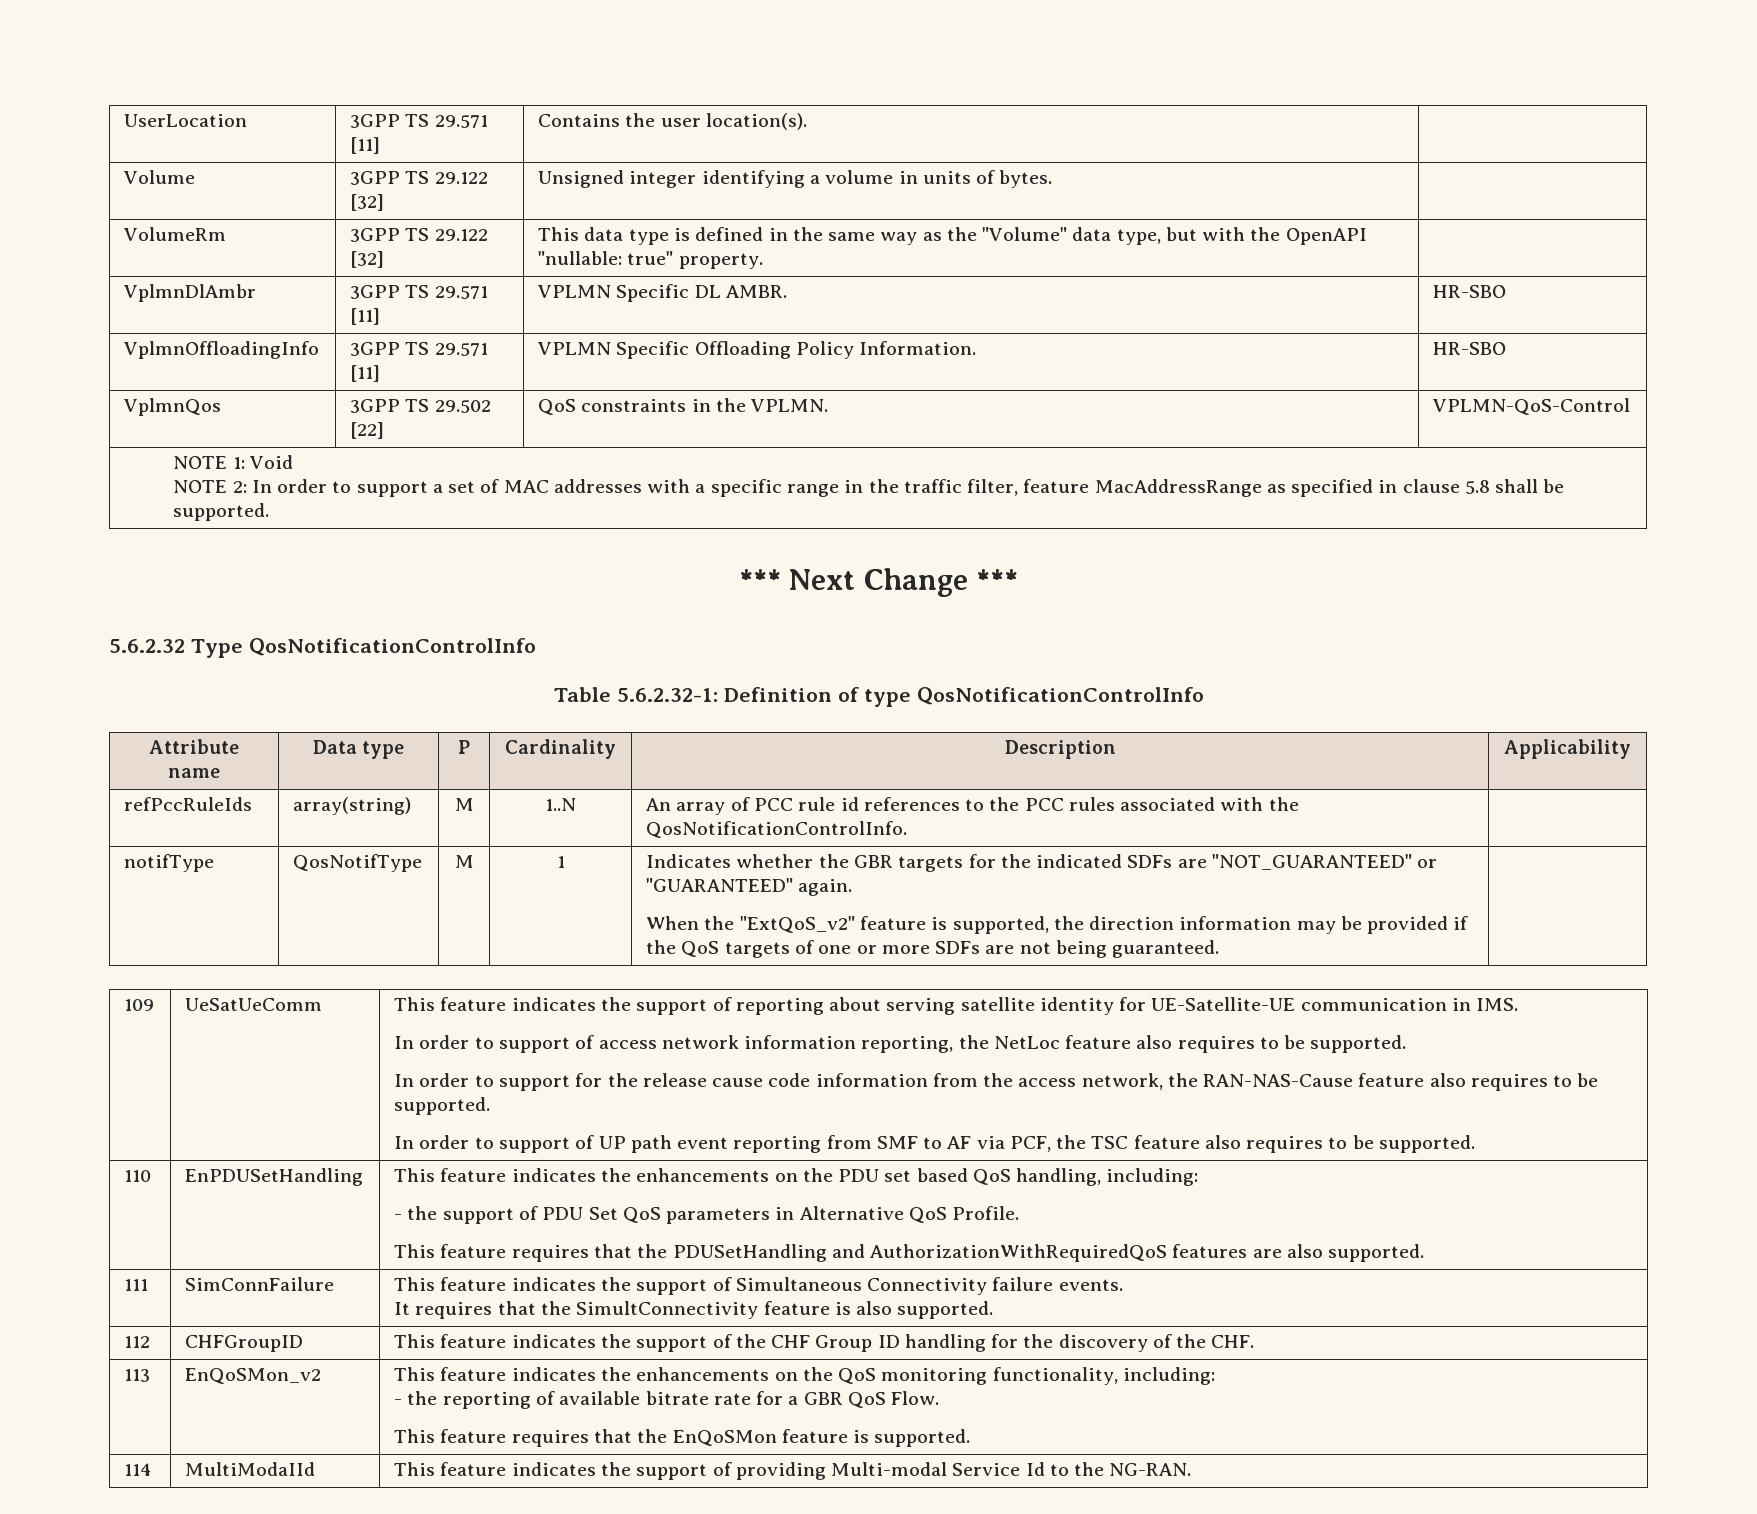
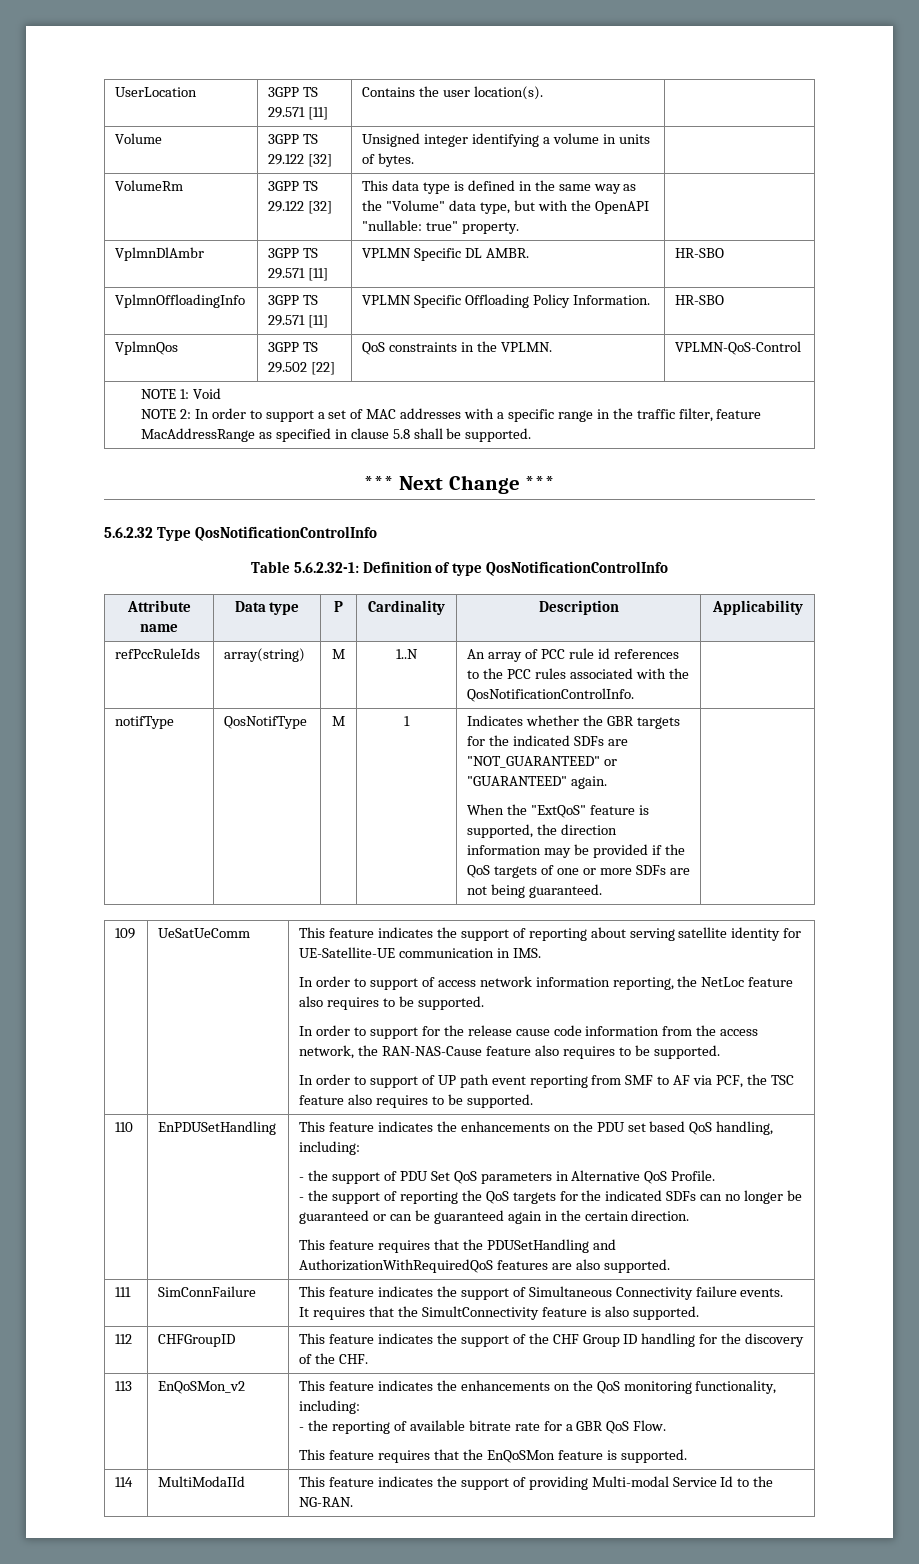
[739,916,855,933] "ExtQoS_v2" -> [531,805,587,818] "ExtQoS"
(1020, 1213) none -> [299,1190,802,1204] [299,1210,690,1224] // - the support of reporting the QoS targets for the indicated SDFs can no longer be guaranteed or can be guaranteed again in the certain direction.

